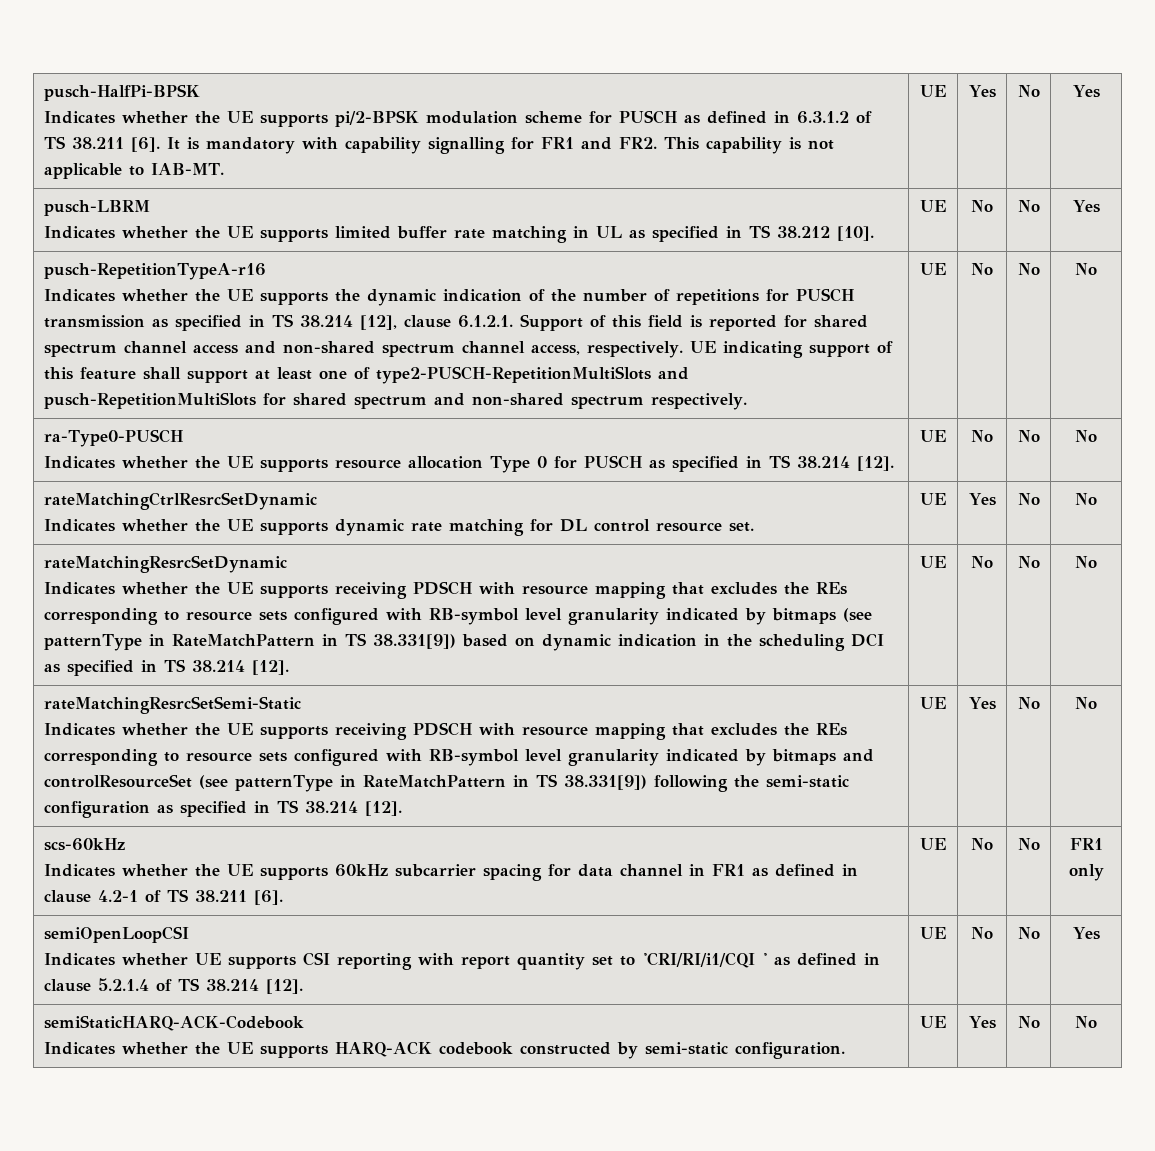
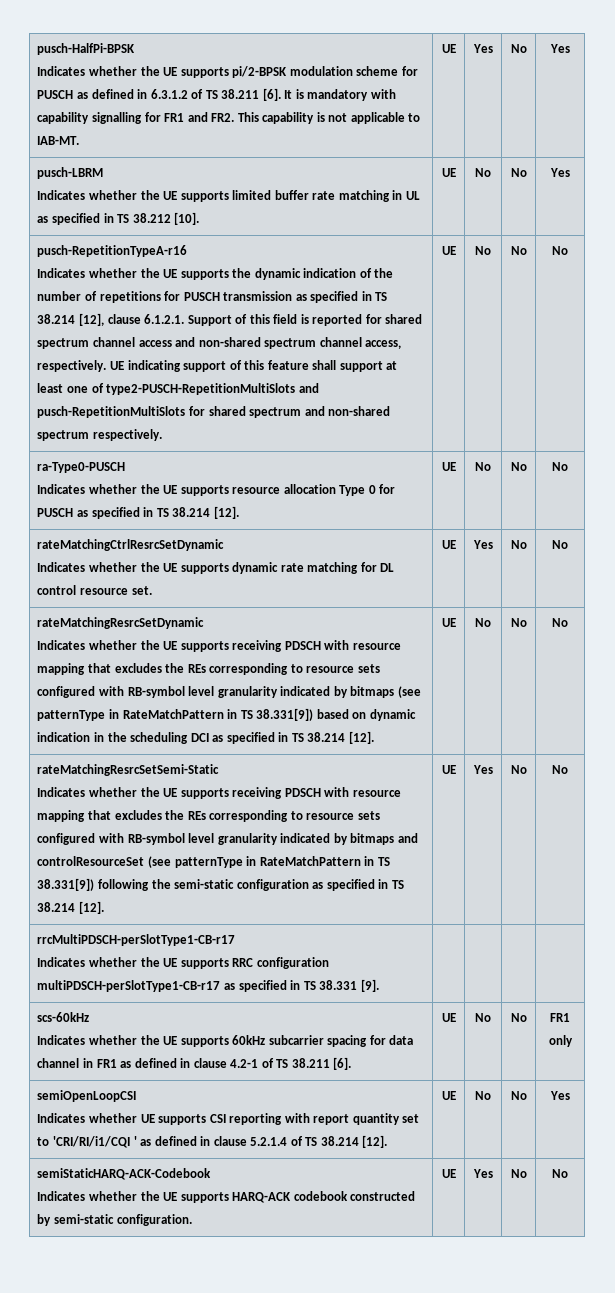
(1097, 703) none -> [37,934,236,946] [37,957,329,969] [37,979,379,992] // rrcMultiPDSCH-perSlotType1-CB-r17 // Indicates whether the UE supports RRC configuration multiPDSCH-perSlotType1-CB-r17 as specified in TS 38.331 [9]. | | | |

